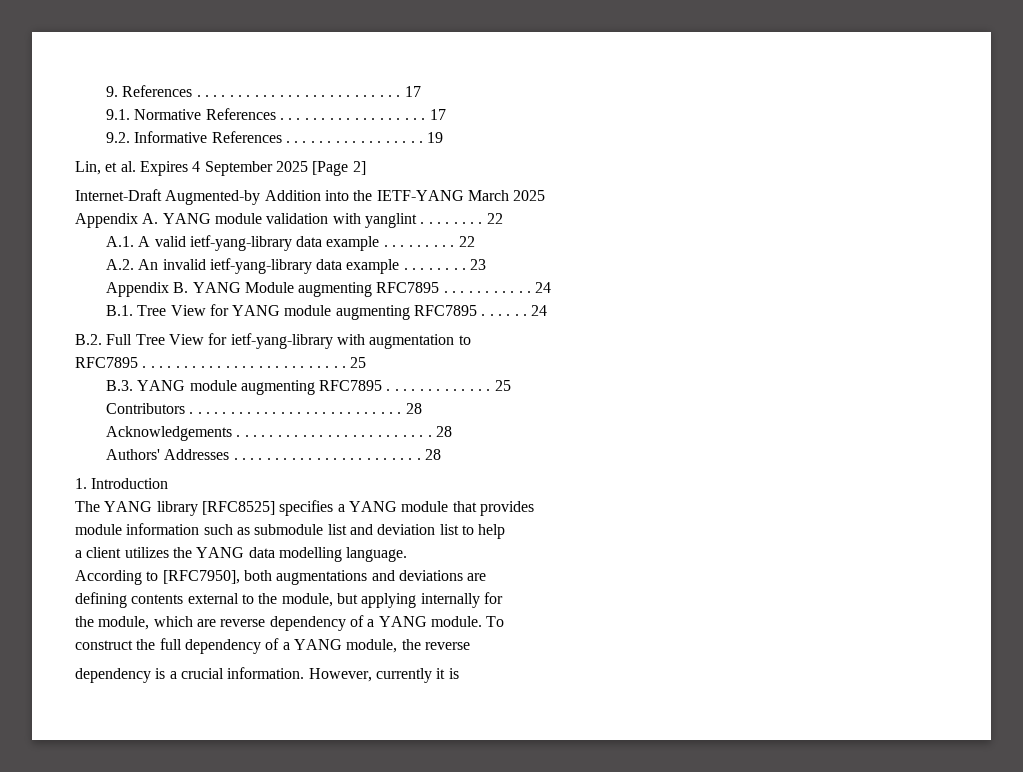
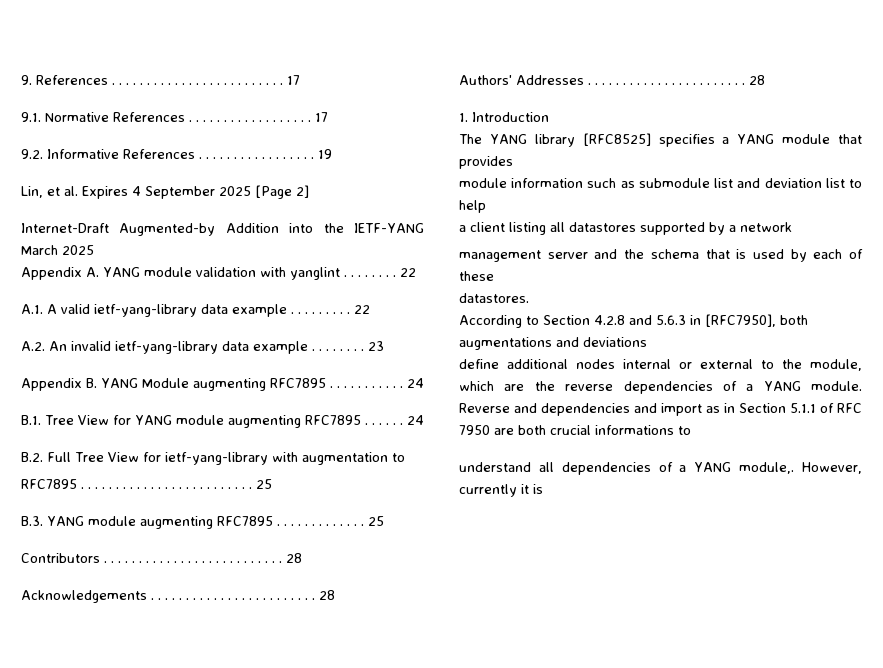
[124,547,408,562] [75,570,159,585] utilizes the YANG data modelling language. // According to -> [509,222,792,235] [459,249,863,262] [459,271,494,281] [459,293,529,303] [459,315,701,328] listing all datastores supported by a network // management server and the schema that is used by each of these // datastores. // According to Section 4.2.8 and 5.6.3 in
[467,573,487,581] [75,592,503,608] [75,615,505,631] [75,638,470,654] [75,667,305,683] are // defining contents external to the module, but applying internally for // the module, which are reverse dependency of a YANG module. To // construct the full dependency of a YANG module, the reverse // dependency is a crucial information. -> [459,359,862,371] [459,381,862,394] [459,403,862,416] [459,425,691,435] [459,462,795,475] // define additional nodes internal or external to the module, which are the reverse dependencies of a YANG module. Reverse and dependencies and import as in Section 5.1.1 of RFC 7950 are both crucial informations to // understand all dependencies of a YANG module,.

